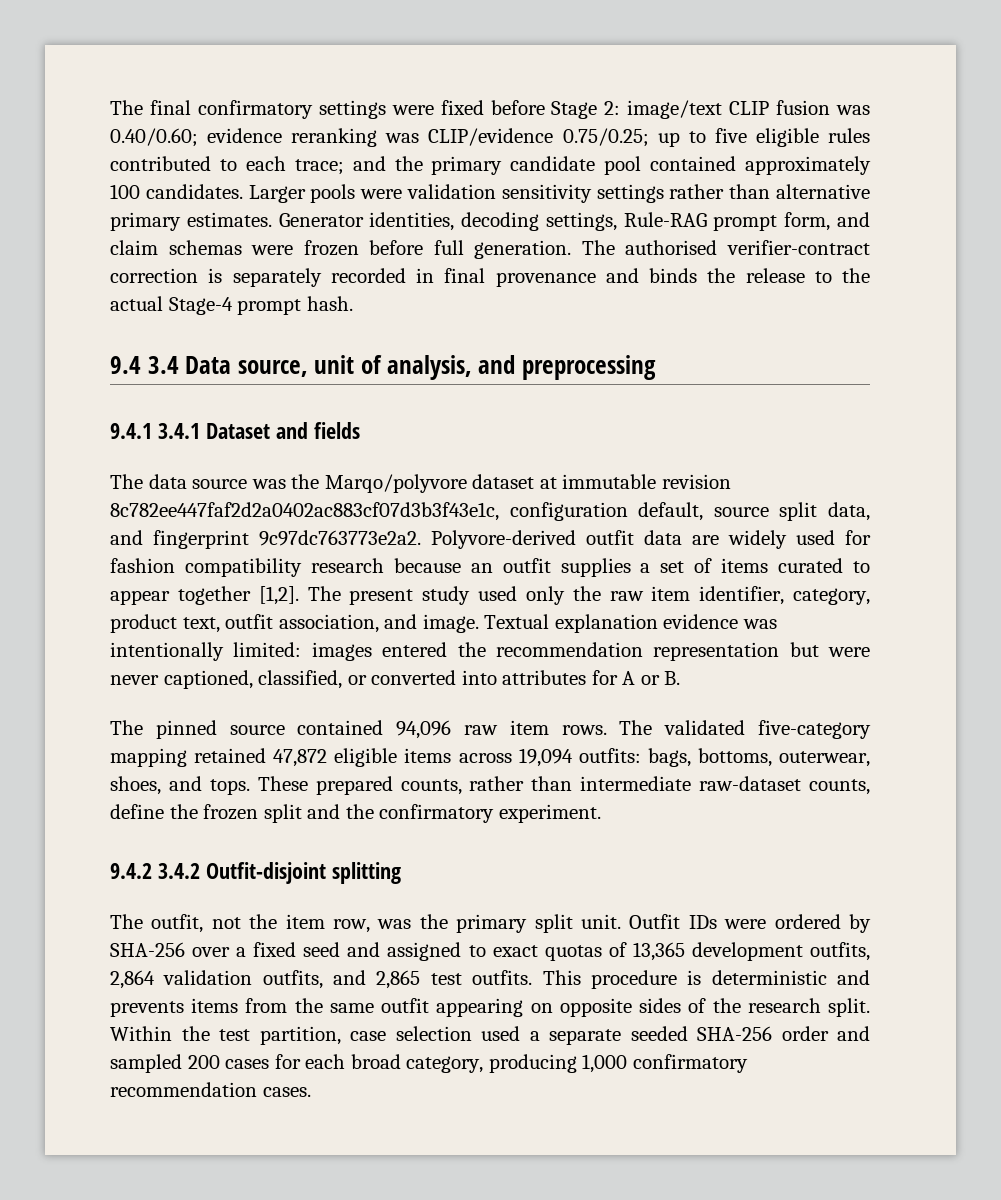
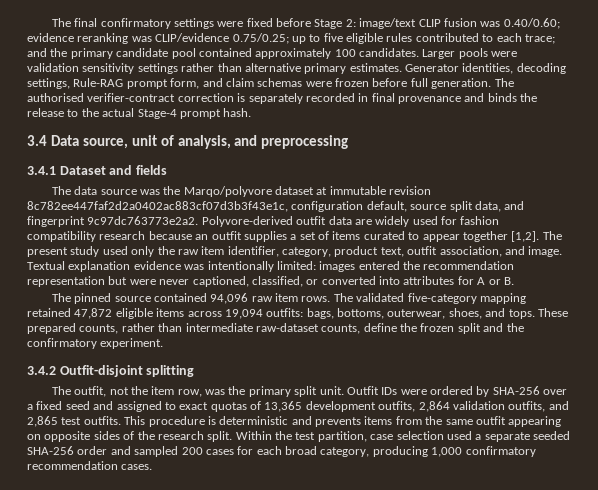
[110,356,141,374] 9.4 -> (252, 112) none
[110,423,152,439] 9.4.1 -> (349, 142) none
[110,863,152,879] 9.4.2 -> (164, 343) none

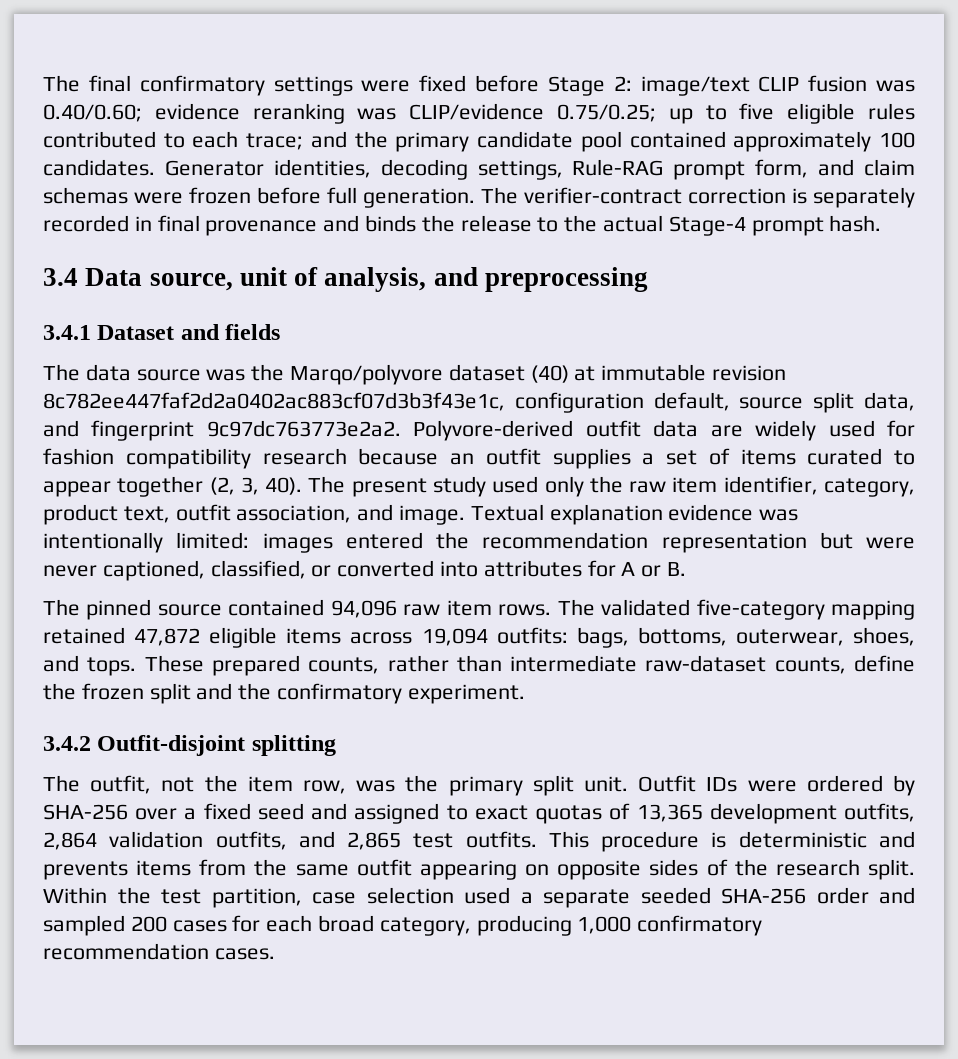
[422,48,518,59] [27,63,402,74] Larger pools were validation sensitivity settings rather than alternative primary estimates. -> (155, 167) none
[27,93,84,102] authorised -> (518, 195) none
(315, 190) none -> [530,365,569,383] (40)
[511,231,540,242] [1,2]. -> [209,477,303,495] (2, 3, 40).

